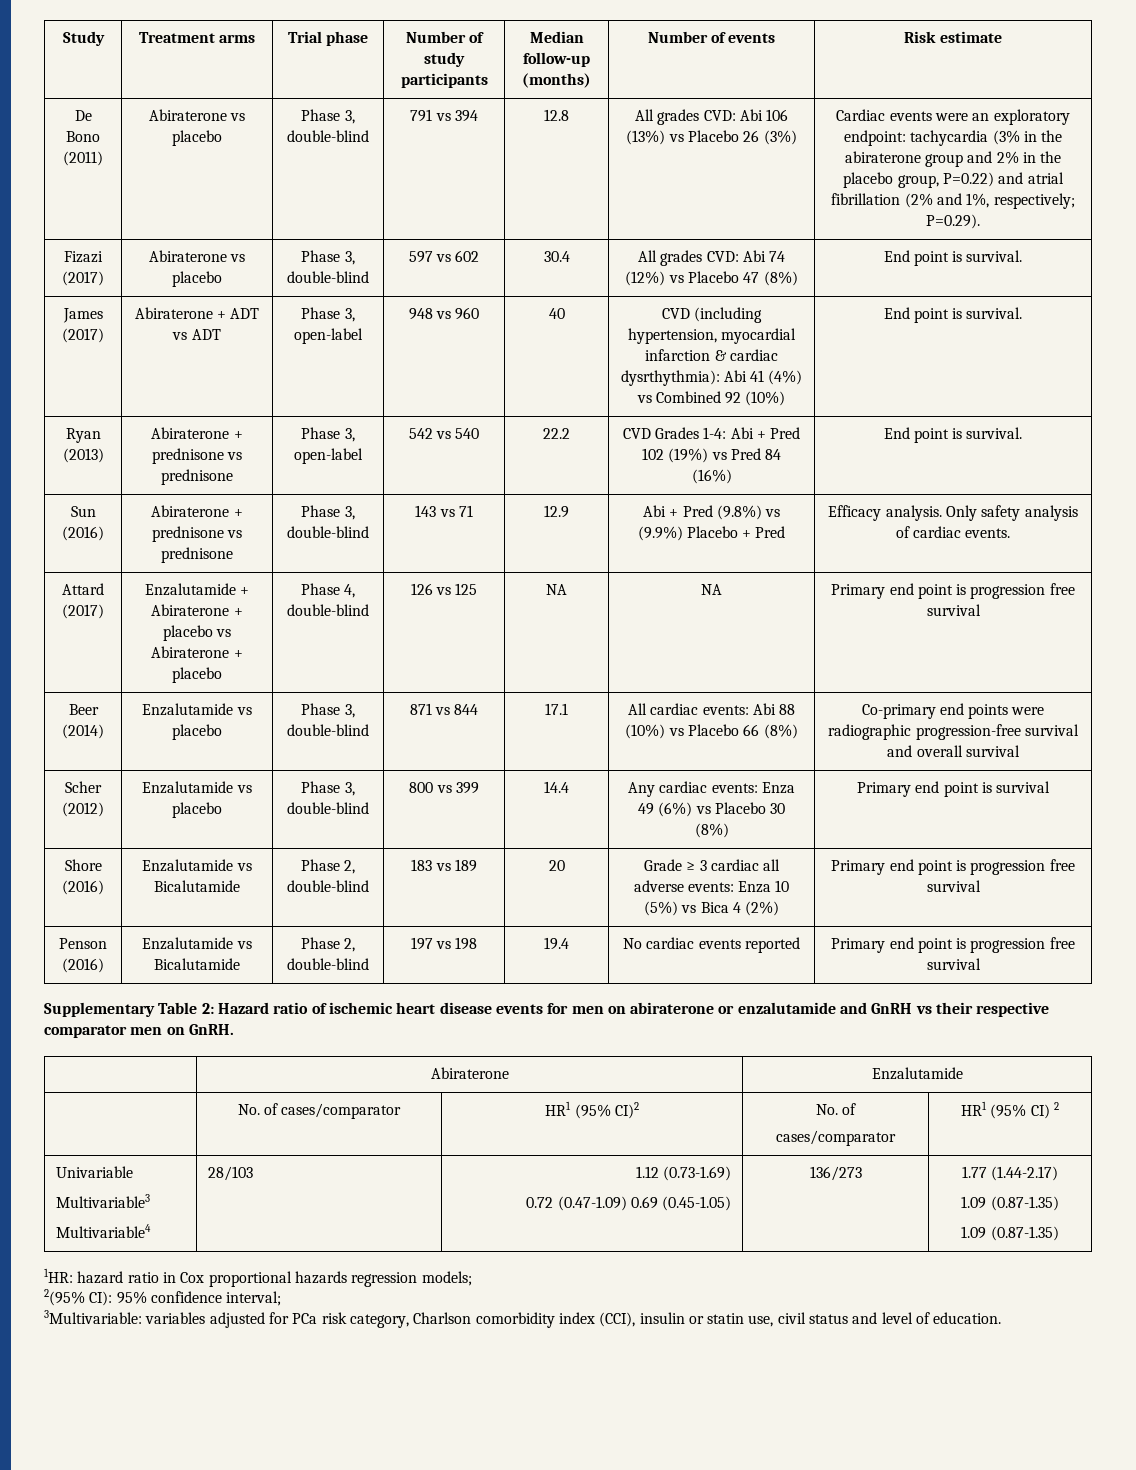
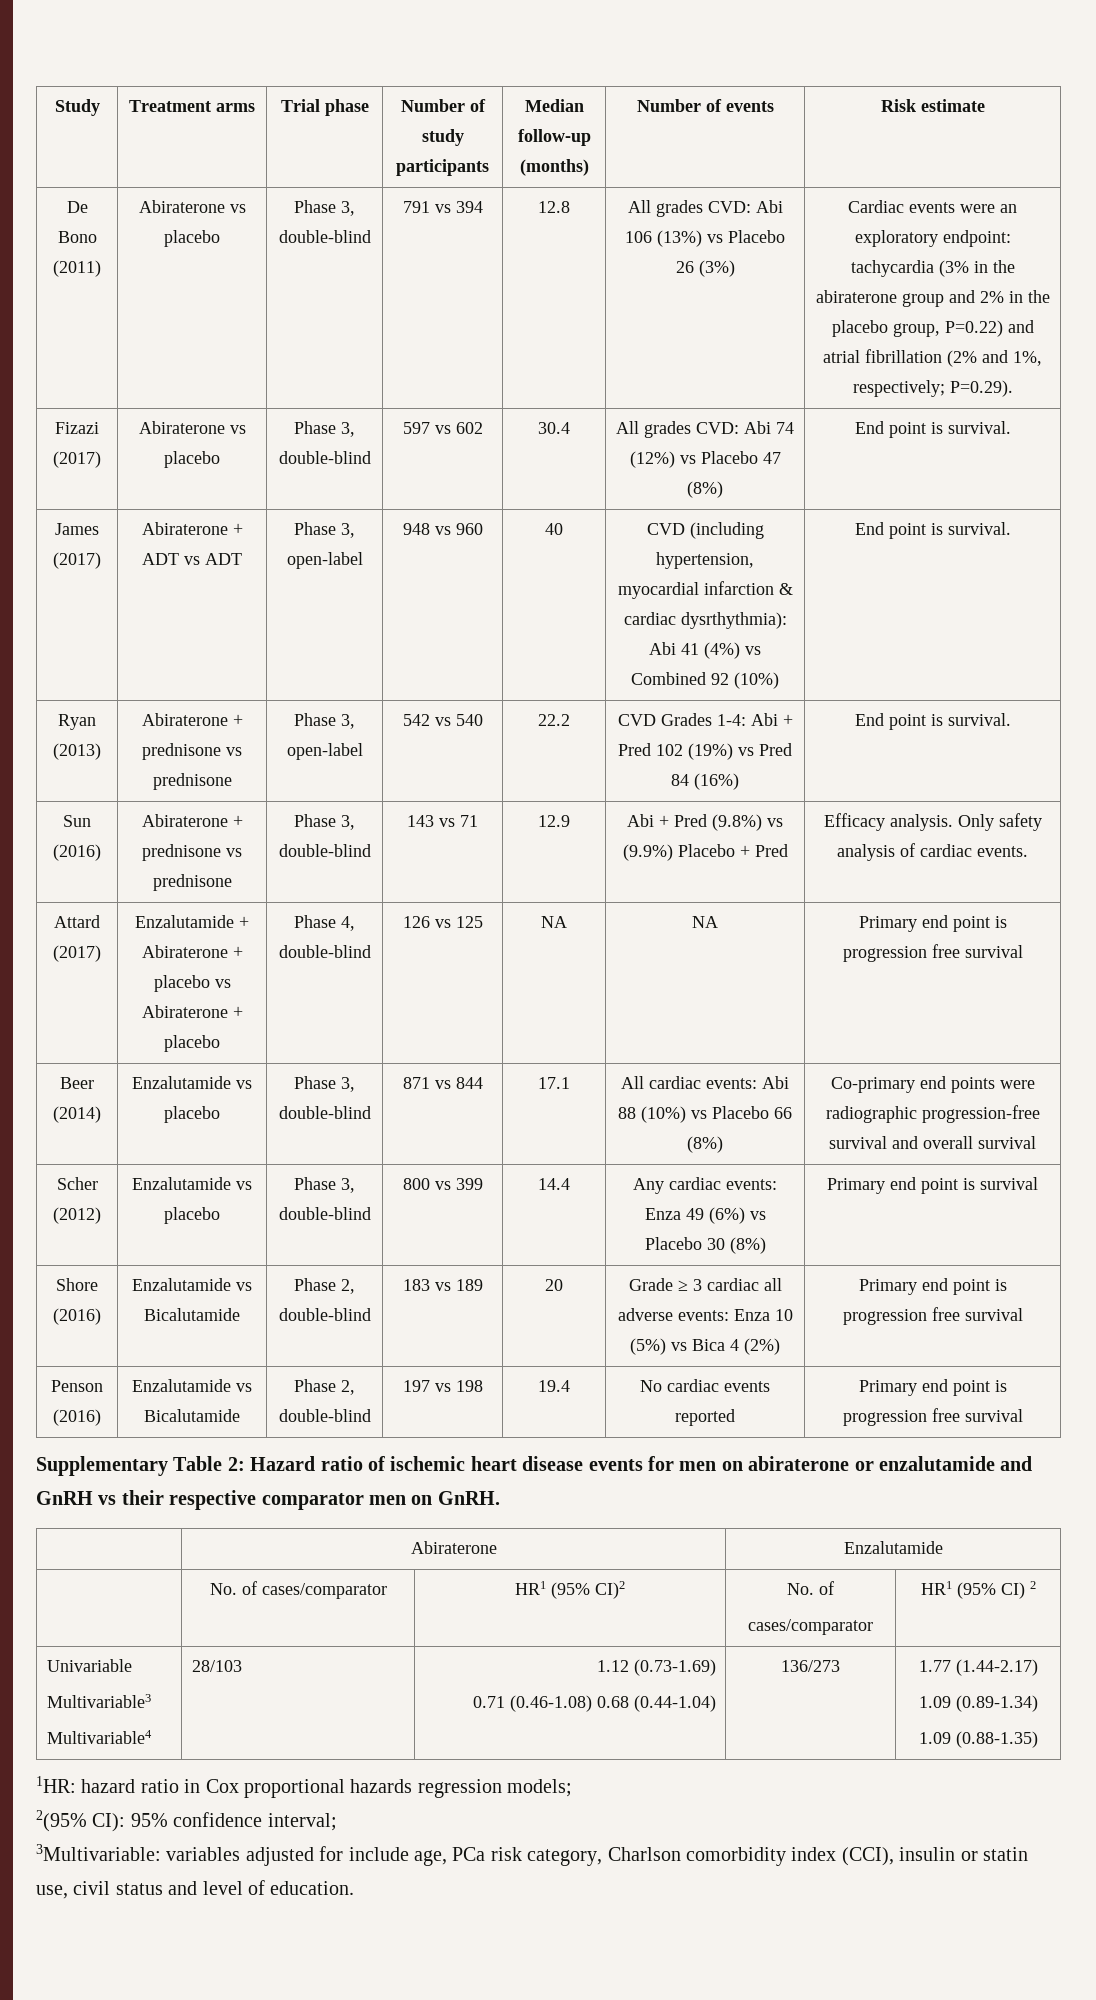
[526,1196,732,1211] 0.72 (0.47-1.09) 0.69 (0.45-1.05) -> [472,1695,716,1712] 0.71 (0.46-1.08) 0.68 (0.44-1.04)
[990,1196,1059,1211] [961,1226,1059,1241] (0.87-1.35) // 1.09 (0.87-1.35) -> [955,1695,1038,1712] [918,1731,1038,1748] (0.89-1.34) // 1.09 (0.88-1.35)
(289, 1318) none -> [348,1847,447,1866] include age,

